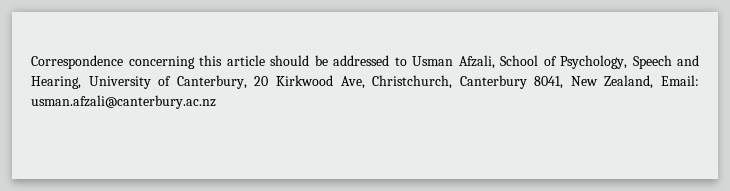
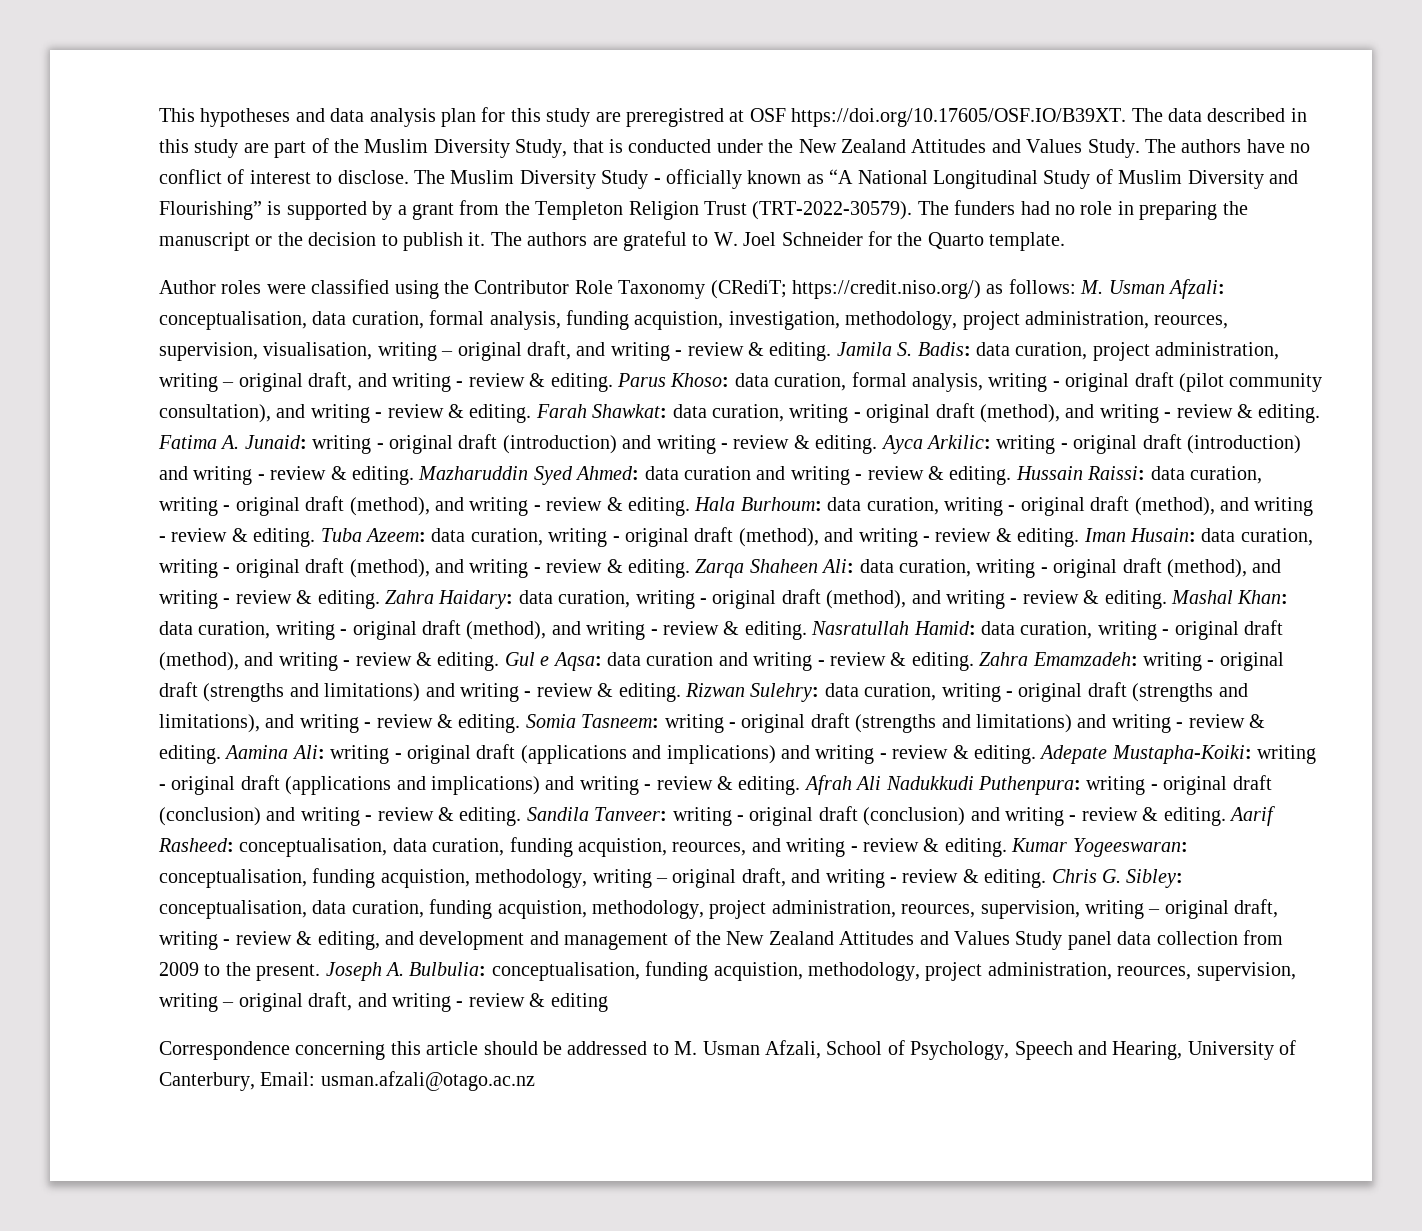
(31, 62) none -> [159,107,1307,127] [159,138,1311,158] [159,169,1298,189] [159,200,1248,220] [159,231,1066,251] [159,279,1225,299] [159,310,1229,330] [159,341,1280,361] [159,372,1323,392] [159,403,1321,423] [158,434,1301,454] [159,466,1262,485] [159,496,1314,516] [159,527,1313,547] [159,558,1282,578] [159,589,1289,609] [159,620,1283,640] [159,652,1284,671] [159,682,1248,702] [159,713,1265,733] [159,744,1317,764] [159,775,1272,795] [159,806,1275,826] [158,837,1188,857] [159,868,1184,888] [159,899,1279,919] [159,930,1283,950] [159,961,1296,981] [159,992,608,1012] This hypotheses and data analysis plan for this study are preregistred at OSF https://doi.org/10.17605/OSF.IO/B39XT. The data described in this study are part of the Muslim Diversity Study, that is conducted under the New Zealand Attitudes and Values Study. The authors have no conflict of interest to disclose. The Muslim Diversity Study - officially known as “A National Longitudinal Study of Muslim Diversity and Flourishing” is supported by a grant from the Templeton Religion Trust (TRT-2022-30579). The funders had no role in preparing the manuscript or the decision to publish it. The authors are grateful to W. Joel Schneider for the Quarto template. // Author roles were classified using the Contributor Role Taxonomy (CRediT; https://credit.niso.org/) as follows: M. Usman Afzali: conceptualisation, data curation, formal analysis, funding acquistion, investigation, methodology, project administration, reources, supervision, visualisation, writing – original draft, and writing - review & editing. Jamila S. Badis: data curation, project administration, writing – original draft, and writing - review & editing. Parus Khoso: data curation, formal analysis, writing - original draft (pilot community consultation), and writing - review & editing. Farah Shawkat: data curation, writing - original draft (method), and writing - review & editing. Fatima A. Junaid: writing - original draft (introduction) and writing - review & editing. Ayca Arkilic: writing - original draft (introduction) and writing - review & editing. Mazharuddin Syed Ahmed: data curation and writing - review & editing. Hussain Raissi: data curation, writing - original draft (method), and writing - review & editing. Hala Burhoum: data curation, writing - original draft (method), and writing - review & editing. Tuba Azeem: data curation, writing - original draft (method), and writing - review & editing. Iman Husain: data curation, writing - original draft (method), and writing - review & editing. Zarqa Shaheen Ali: data curation, writing - original draft (method), and writing - review & editing. Zahra Haidary: data curation, writing - original draft (method), and writing - review & editing. Mashal Khan: data curation, writing - original draft (method), and writing - review & editing. Nasratullah Hamid: data curation, writing - original draft (method), and writing - review & editing. Gul e Aqsa: data curation and writing - review & editing. Zahra Emamzadeh: writing - original draft (strengths and limitations) and writing - review & editing. Rizwan Sulehry: data curation, writing - original draft (strengths and limitations), and writing - review & editing. Somia Tasneem: writing - original draft (strengths and limitations) and writing - review & editing. Aamina Ali: writing - original draft (applications and implications) and writing - review & editing. Adepate Mustapha-Koiki: writing - original draft (applications and implications) and writing - review & editing. Afrah Ali Nadukkudi Puthenpura: writing - original draft (conclusion) and writing - review & editing. Sandila Tanveer: writing - original draft (conclusion) and writing - review & editing. Aarif Rasheed: conceptualisation, data curation, funding acquistion, reources, and writing - review & editing. Kumar Yogeeswaran: conceptualisation, funding acquistion, methodology, writing – original draft, and writing - review & editing. Chris G. Sibley: conceptualisation, data curation, funding acquistion, methodology, project administration, reources, supervision, writing – original draft, writing - review & editing, and development and management of the New Zealand Attitudes and Values Study panel data collection from 2009 to the present. Joseph A. Bulbulia: conceptualisation, funding acquistion, methodology, project administration, reources, supervision, writing – original draft, and writing - review & editing //
(407, 61) none -> [674,1041,698,1055] M.
[254,75,700,89] [31,95,216,109] 20 Kirkwood Ave, Christchurch, Canterbury 8041, New Zealand, Email: usman.afzali@canterbury.ac.nz -> [260,1071,535,1091] Email: usman.afzali@otago.ac.nz

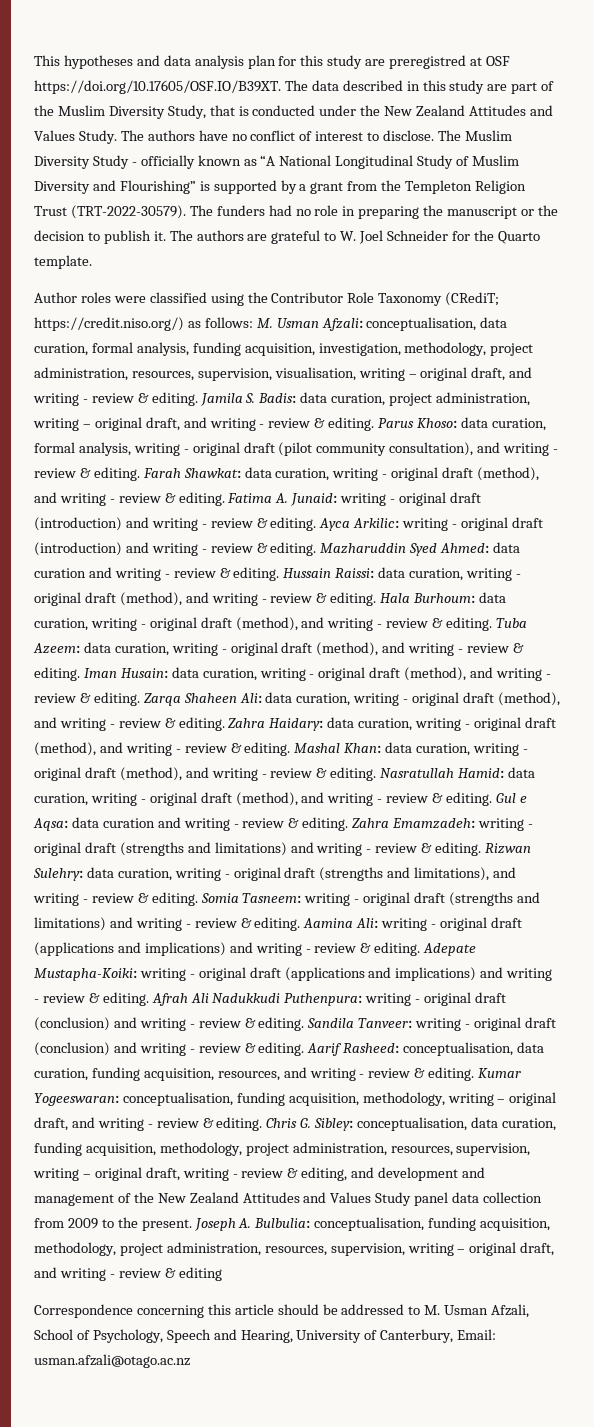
[634,311,724,330] acquistion, -> [244,343,315,356] acquisition,
[1154,315,1229,329] reources, -> [131,371,194,381] resources,
[578,838,747,857] acquistion, reources, -> [143,1068,280,1081] acquisition, resources,
[380,869,470,888] acquistion, -> [288,1093,359,1106] acquisition,
[497,900,976,919] acquistion, methodology, project administration, reources, -> [85,1142,453,1156] acquisition, methodology, project administration, resources,
[713,962,1192,981] acquistion, methodology, project administration, reources, -> [480,1218,551,1231] [34,1242,327,1256] acquisition, methodology, project administration, resources,

